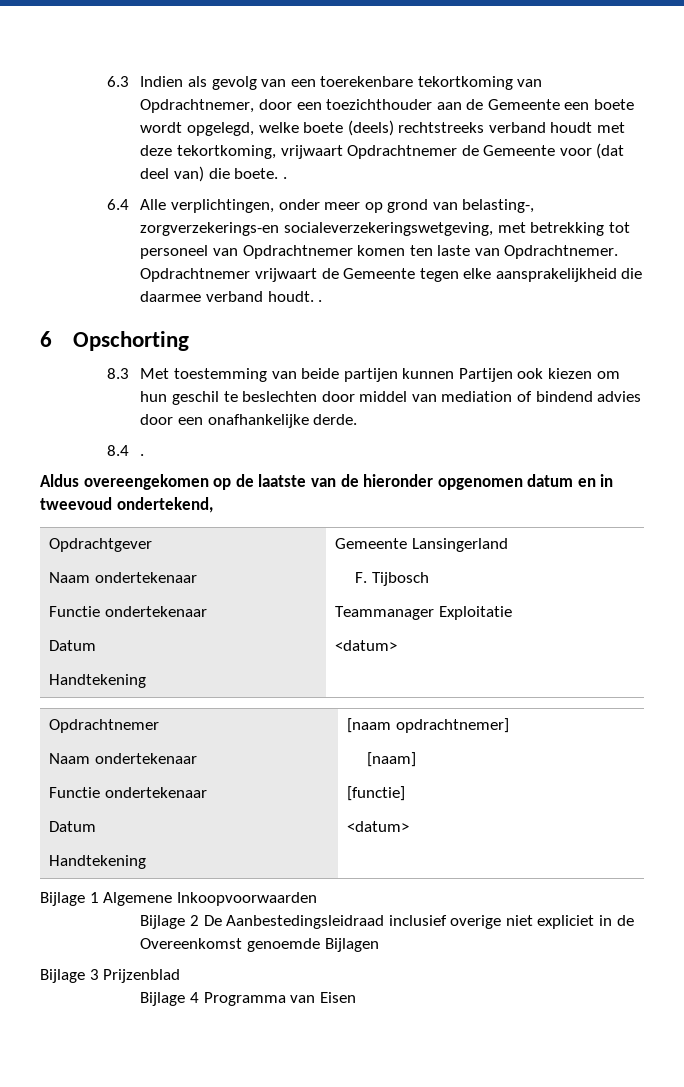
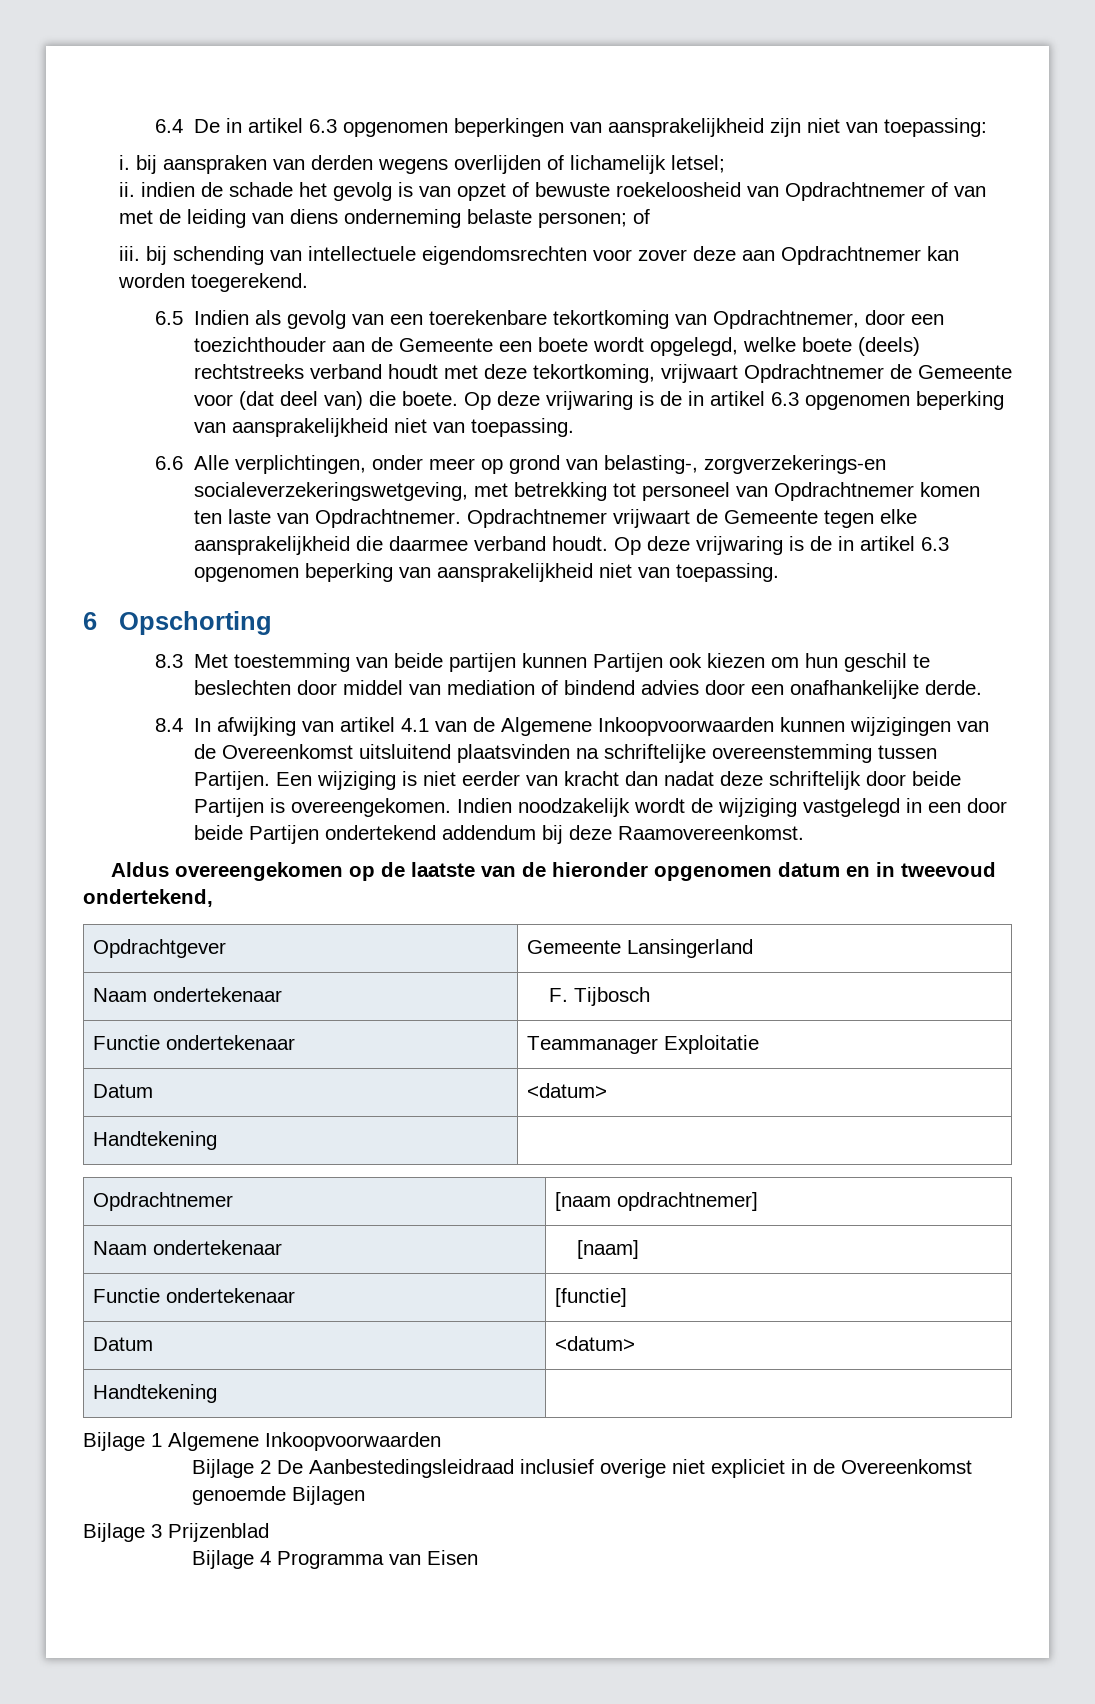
[106,76,129,87] 6.3 -> [155,118,987,137] [119,155,726,174] [119,182,987,201] [119,209,651,228] [119,246,960,265] [118,273,309,292] [155,311,184,325] 6.4 De in artikel 6.3 opgenomen beperkingen van aansprakelijkheid zijn niet van toepassing: // i. bij aanspraken van derden wegens overlijden of lichamelijk letsel; // ii. indien de schade het gevolg is van opzet of bewuste roekeloosheid van Opdrachtnemer of van met de leiding van diens onderneming belaste personen; of // iii. bij schending van intellectuele eigendomsrechten voor zover deze aan Opdrachtnemer kan worden toegerekend. // 6.5
[282,177,287,179] [106,199,129,210] . // 6.4 -> [463,391,1004,410] [193,418,574,437] [155,456,184,470] Op deze vrijwaring is de in artikel 6.3 opgenomen beperking van aansprakelijkheid niet van toepassing. // 6.6
[318,300,323,302] . -> [613,536,949,555] [193,563,779,582] Op deze vrijwaring is de in artikel 6.3 opgenomen beperking van aansprakelijkheid niet van toepassing.
[140,454,145,456] . -> [193,717,989,736] [193,744,937,763] [193,771,961,790] [193,798,1007,817] [193,825,804,844] In afwijking van artikel 4.1 van de Algemene Inkoopvoorwaarden kunnen wijzigingen van de Overeenkomst uitsluitend plaatsvinden na schriftelijke overeenstemming tussen Partijen. Een wijziging is niet eerder van kracht dan nadat deze schriftelijk door beide Partijen is overeengekomen. Indien noodzakelijk wordt de wijziging vastgelegd in een door beide Partijen ondertekend addendum bij deze Raamovereenkomst.

